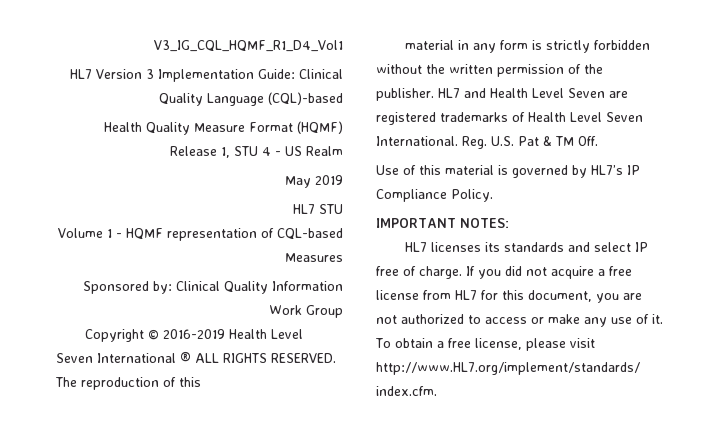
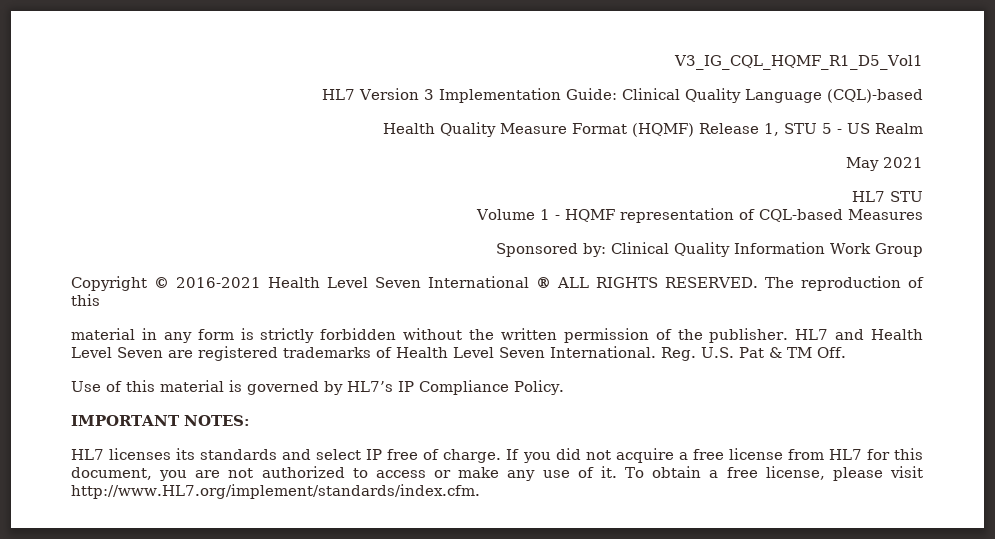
[154,40,343,52] V3_IG_CQL_HQMF_R1_D4_Vol1 -> [674,55,924,70] V3_IG_CQL_HQMF_R1_D5_Vol1
[262,147,271,156] 4 -> [822,123,832,134] 5
[315,175,343,185] 2019 -> [883,157,923,168] 2021
[162,329,225,339] 2016-2019 -> [176,277,261,288] 2016-2021

